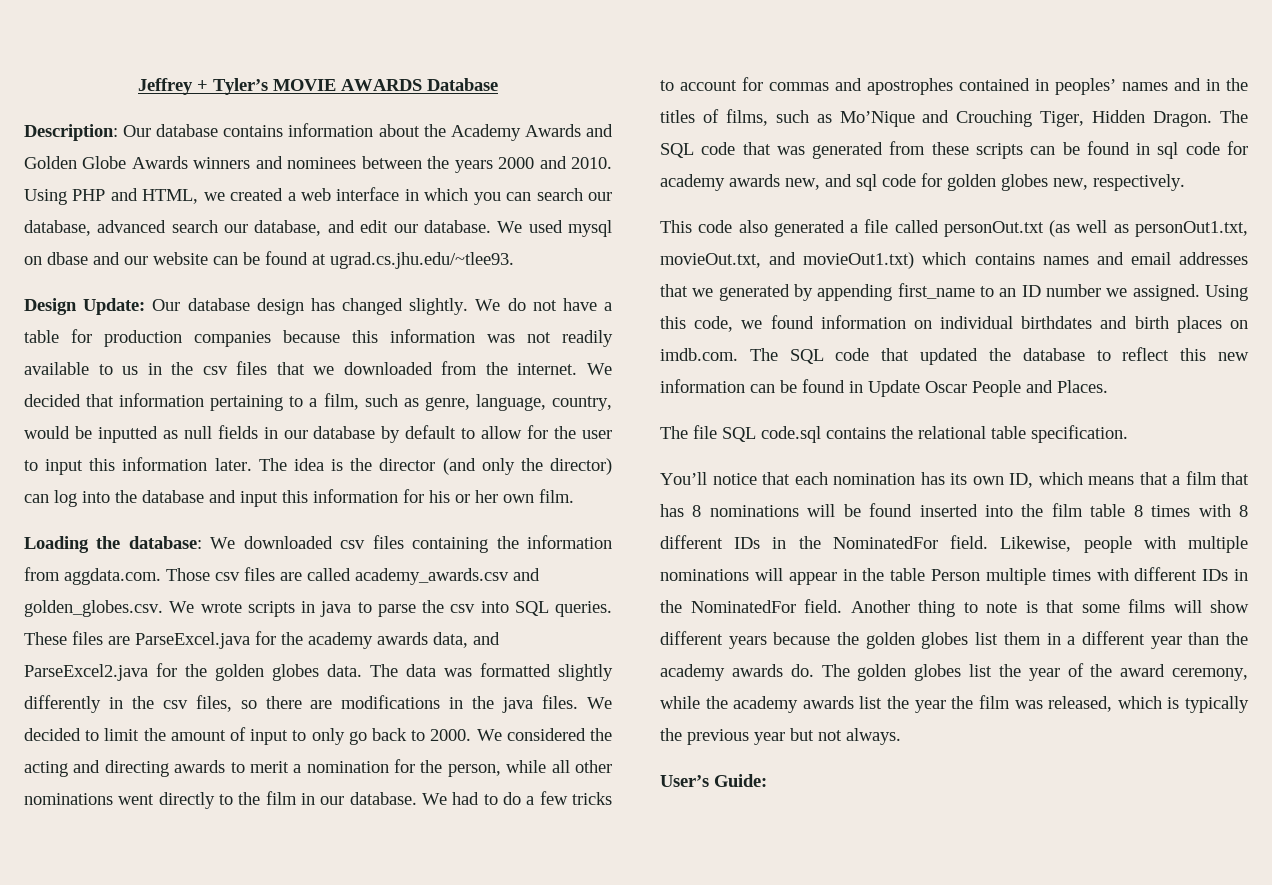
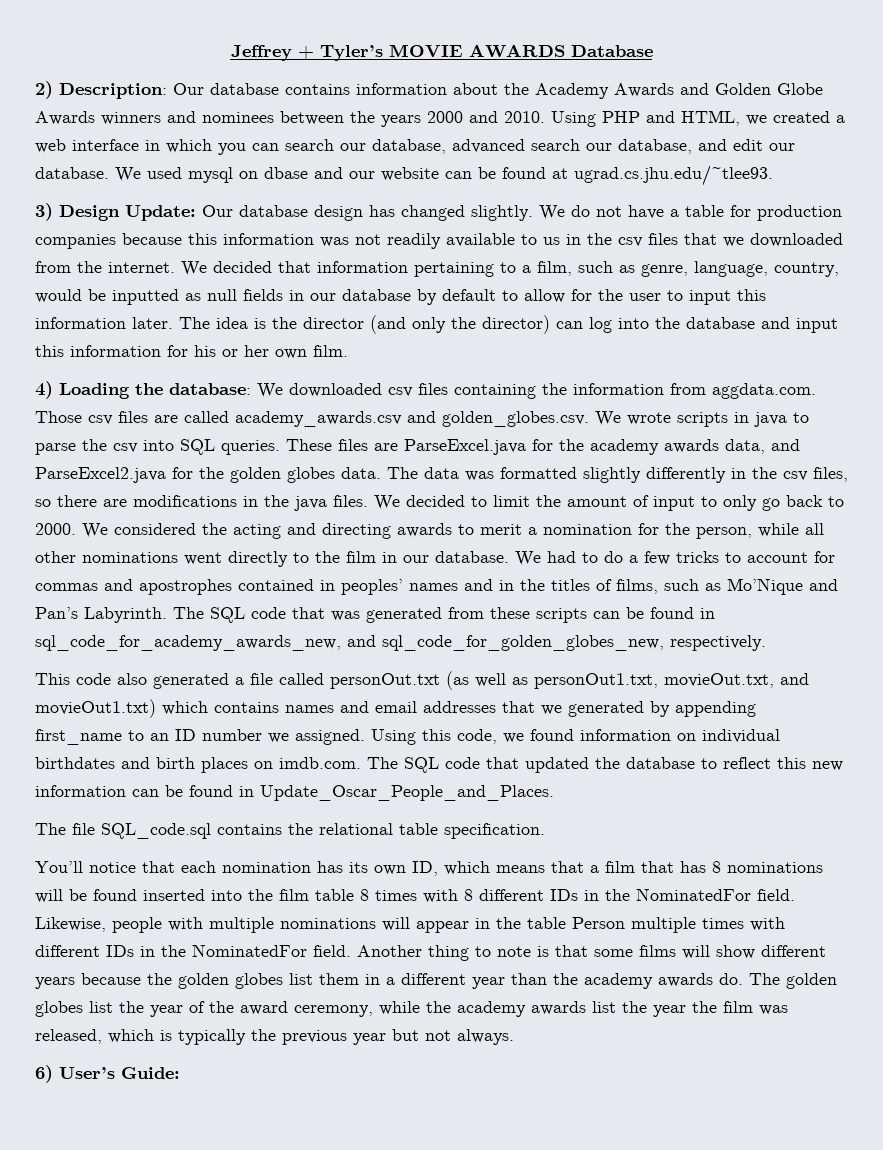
(498, 84) none -> [35,81,53,99] 2)
(514, 260) none -> [35,203,53,221] 3)
(574, 496) none -> [35,381,53,399] 4)
[956,110,1213,127] Crouching Tiger, Hidden Dragon. -> [35,607,167,623] Pan’s Labyrinth.
[1157,141,1248,159] [660,173,1088,191] sql code for academy awards new, and sql code for golden globes new, -> [35,635,664,651] sql_code_for_academy_awards_new, and sql_code_for_golden_globes_new,
[868,380,1108,397] Update Oscar People and Places. -> [260,785,554,801] Update_Oscar_People_and_Places.
[722,426,821,443] SQL code.sql -> [101,823,211,839] SQL_code.sql
(901, 736) none -> [35,1065,53,1083] 6)

